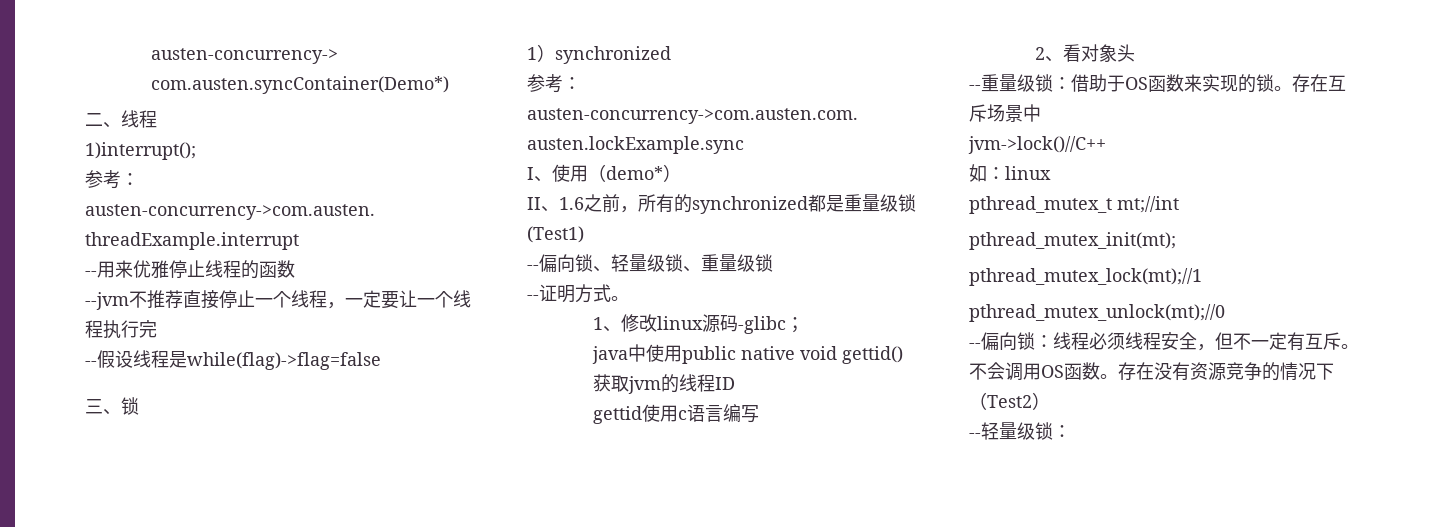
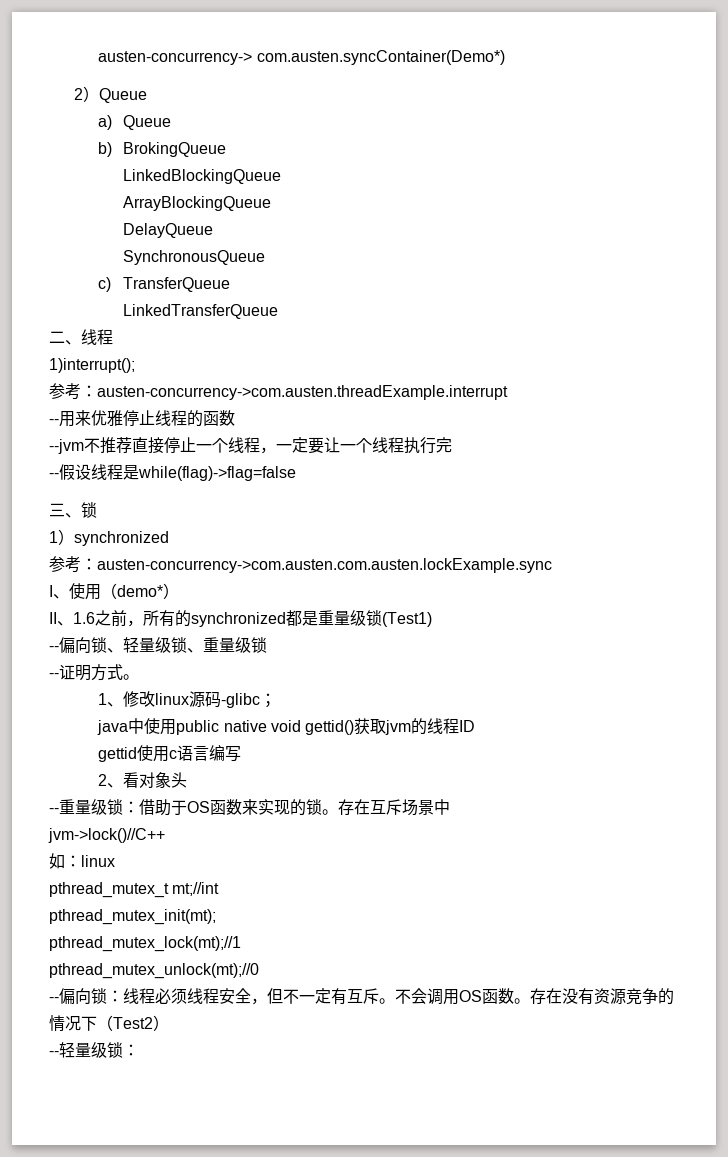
(449, 85) none -> [73,86,147,103] [98,115,171,130] [98,142,226,157] [122,169,281,184] [122,196,271,211] [122,223,213,238] [122,250,265,265] [98,277,230,292] [122,304,278,319] // 2）Queue // a) Queue // b) BrokingQueue // LinkedBlockingQueue // ArrayBlockingQueue // DelayQueue // SynchronousQueue // c) TransferQueue // LinkedTransferQueue

